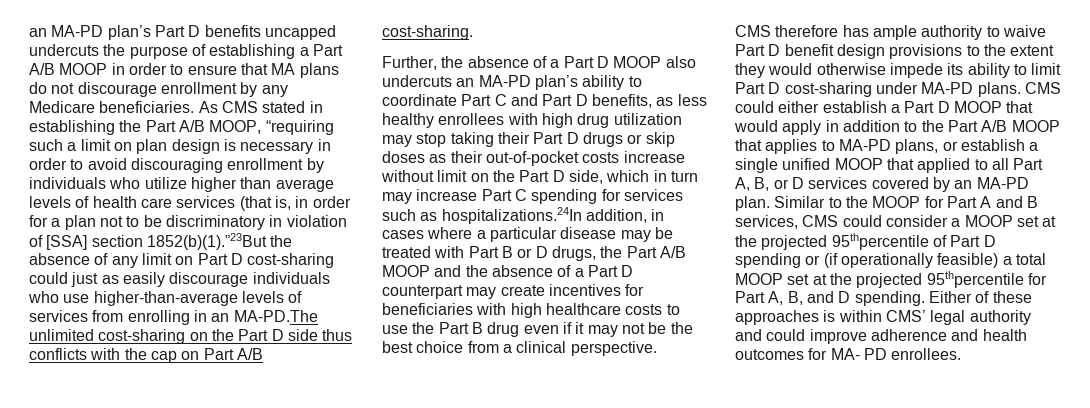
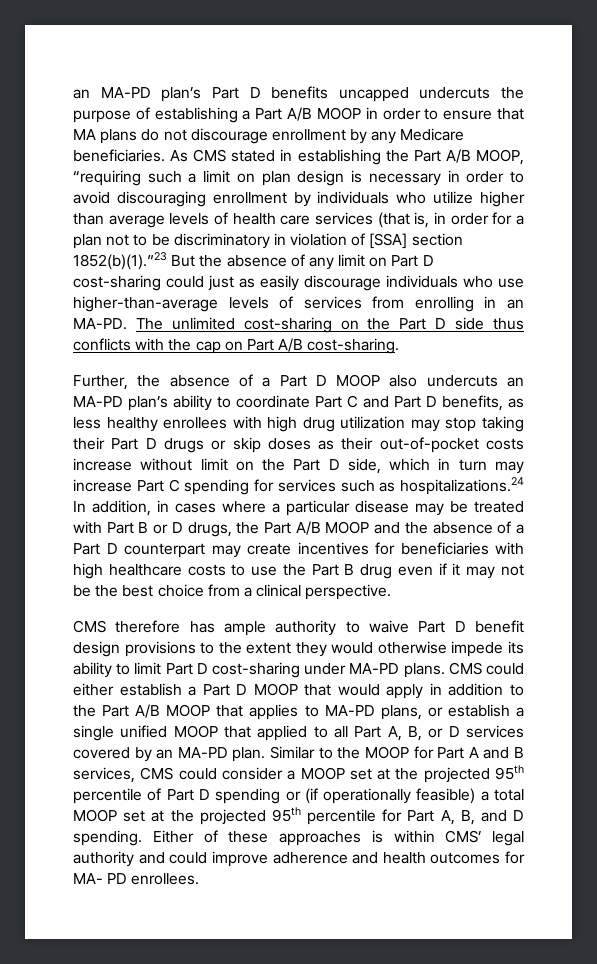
[146,233,267,250] 1852(b)(1).”23But -> [73,252,196,270] 1852(b)(1).”23 But
[233,310,318,322] MA-PD.The -> [73,318,163,330] MA-PD. The
[441,207,582,224] hospitalizations.24In -> [400,477,524,495] [73,501,86,512] hospitalizations.24 In
[831,233,929,250] 95thpercentile -> [495,765,524,780] [73,788,142,804] 95th percentile
[926,271,1024,288] 95thpercentile -> [271,807,376,825] 95th percentile

